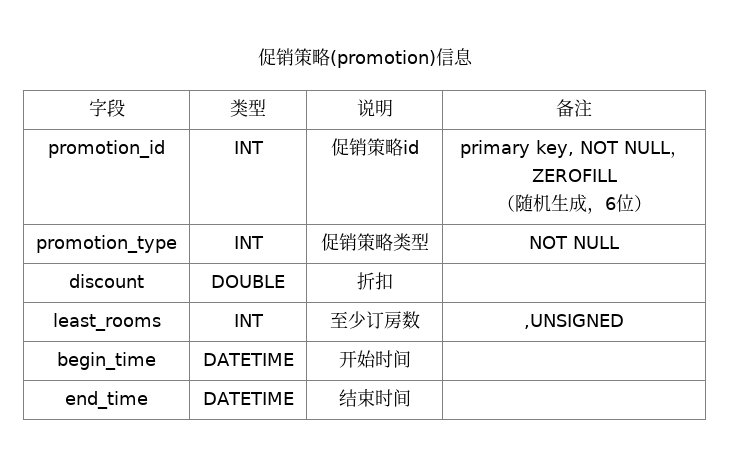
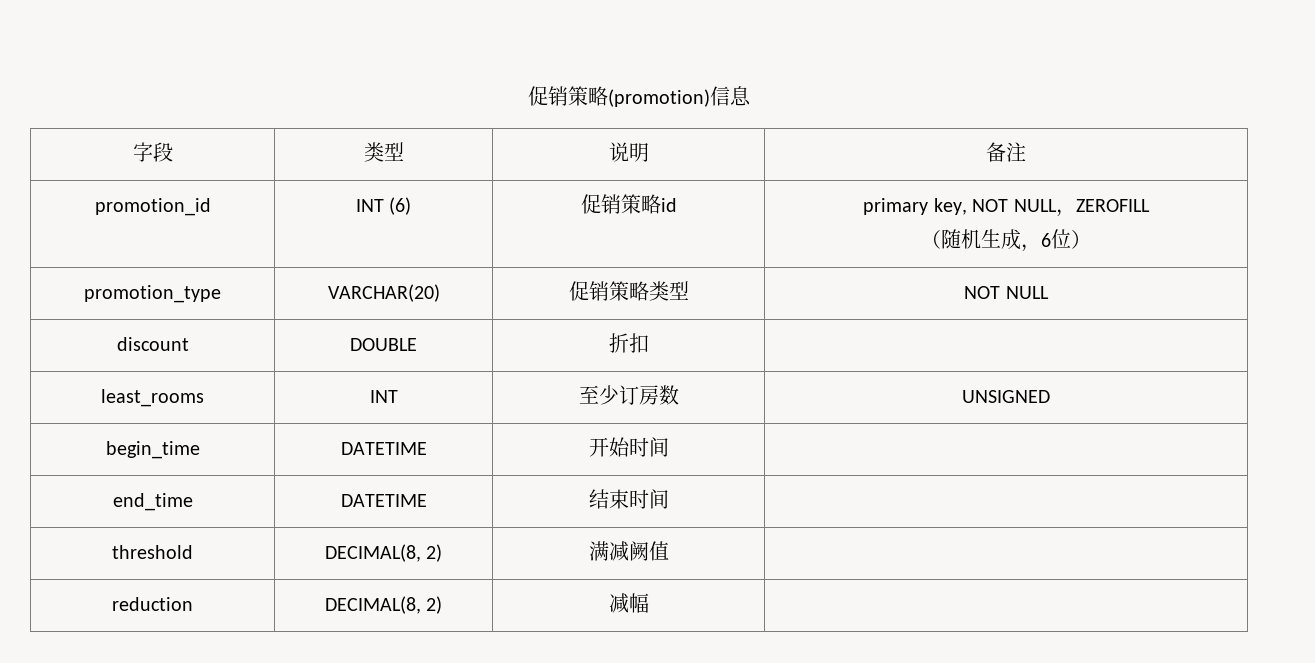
(264, 147) none -> [389,197,412,215] (6)
[233,236,264,249] INT -> [327,284,440,302] VARCHAR(20)
[524,314,624,329] ,UNSIGNED -> [962,390,1050,403] UNSIGNED
(411, 398) none -> [112,545,193,559] [324,544,443,562] [588,541,669,561] [112,597,193,611] [324,596,443,614] [608,593,649,613] // threshold | DECIMAL(8, 2) | 满减阙值 | // reduction | DECIMAL(8, 2) | 减幅 |

